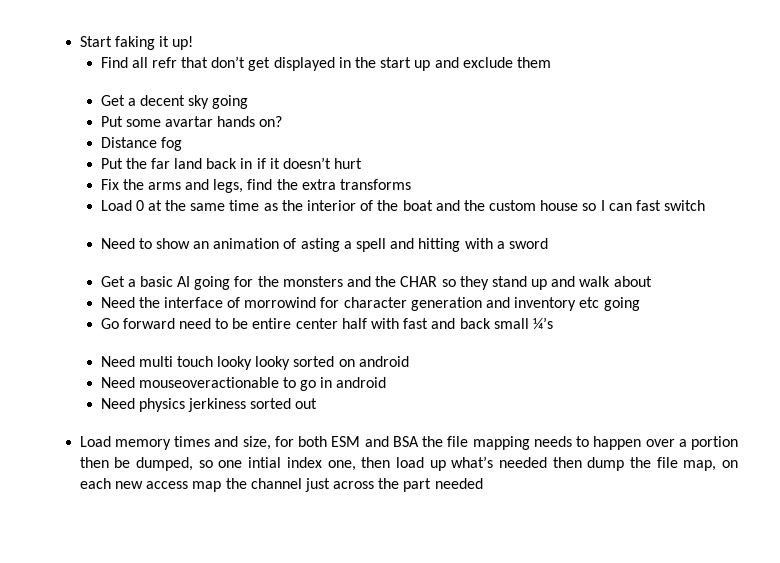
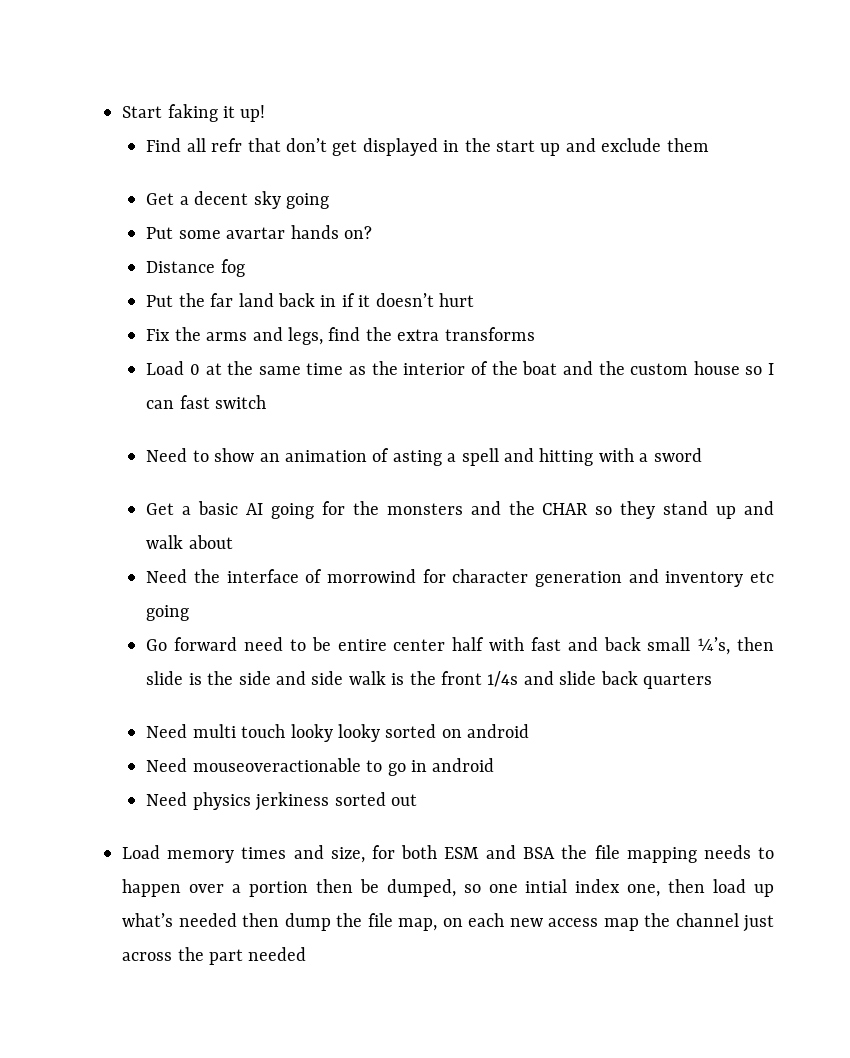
[532,317,553,329] ¼’s -> [697,637,774,655] [146,671,712,689] ¼’s, then slide is the side and side walk is the front 1/4s and slide back quarters

